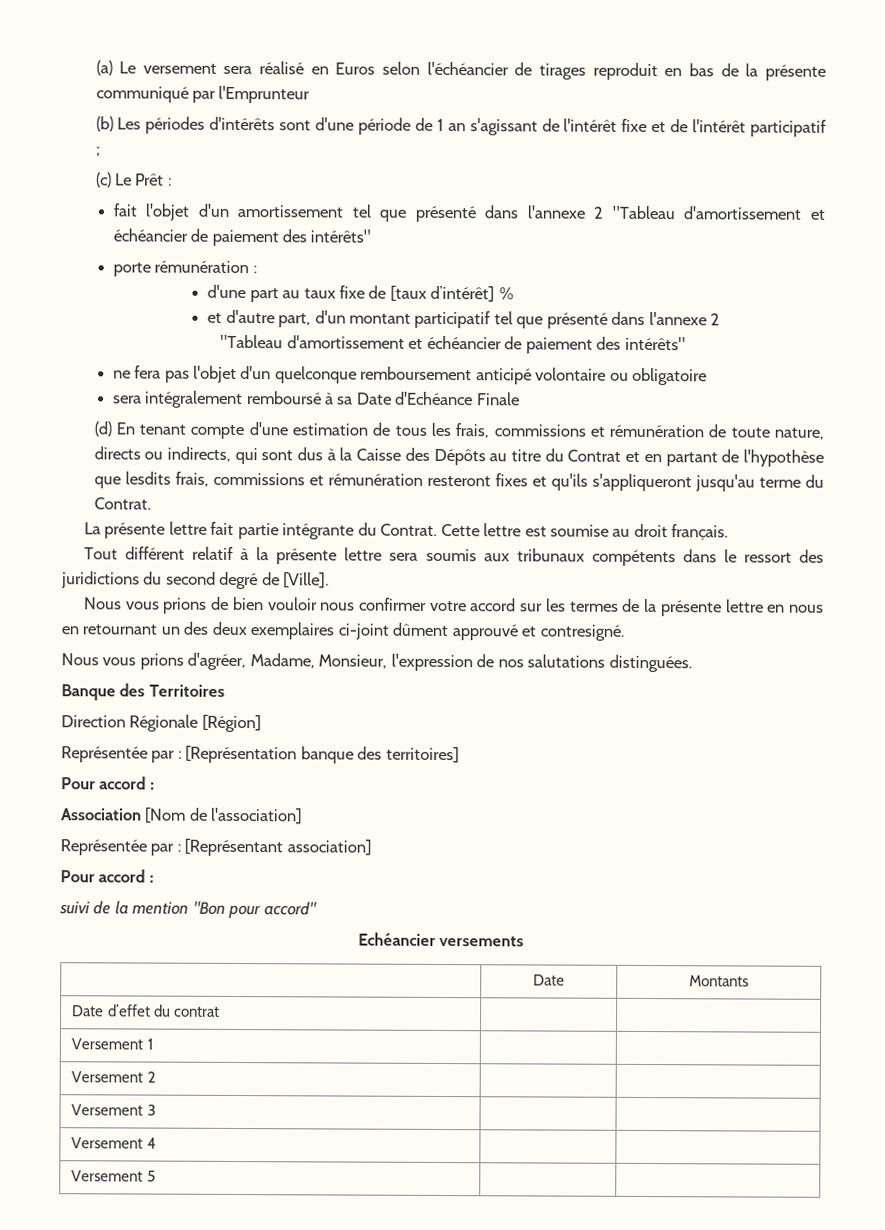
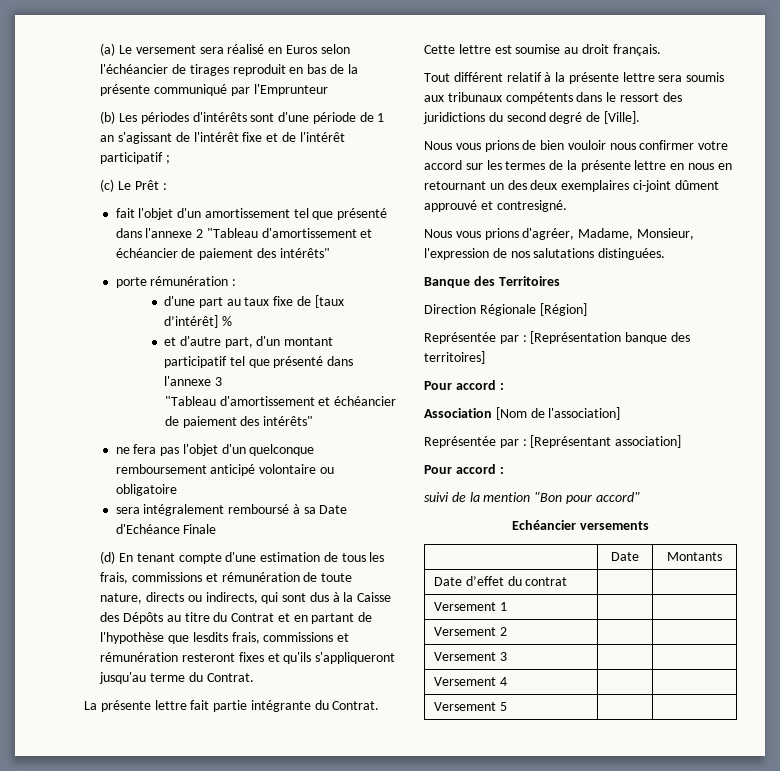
[710,313,721,326] 2 -> [214,377,222,386] 3

